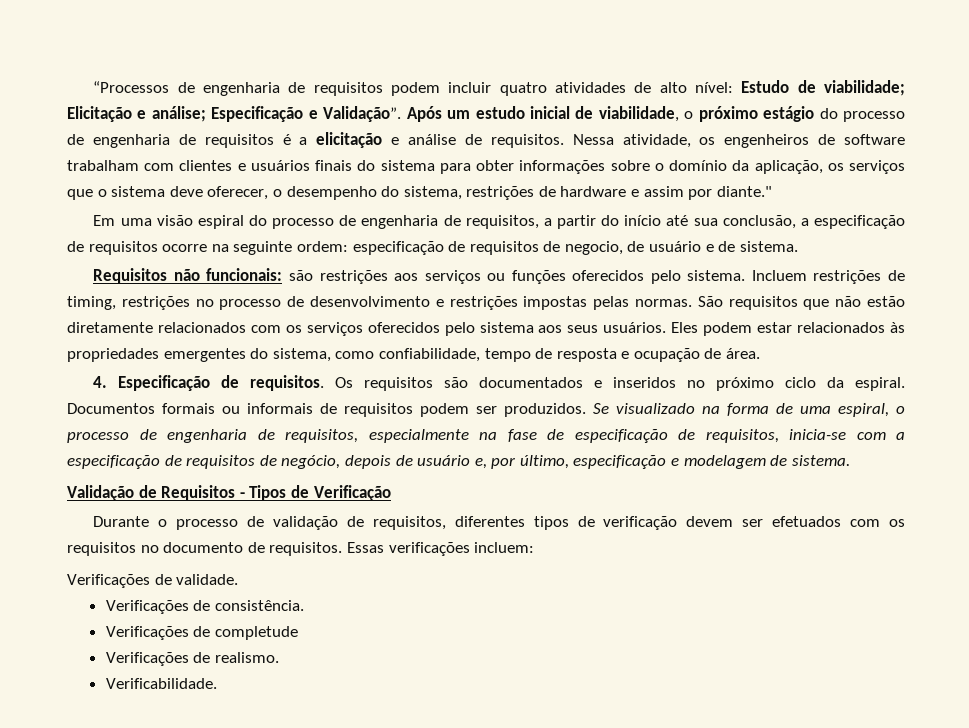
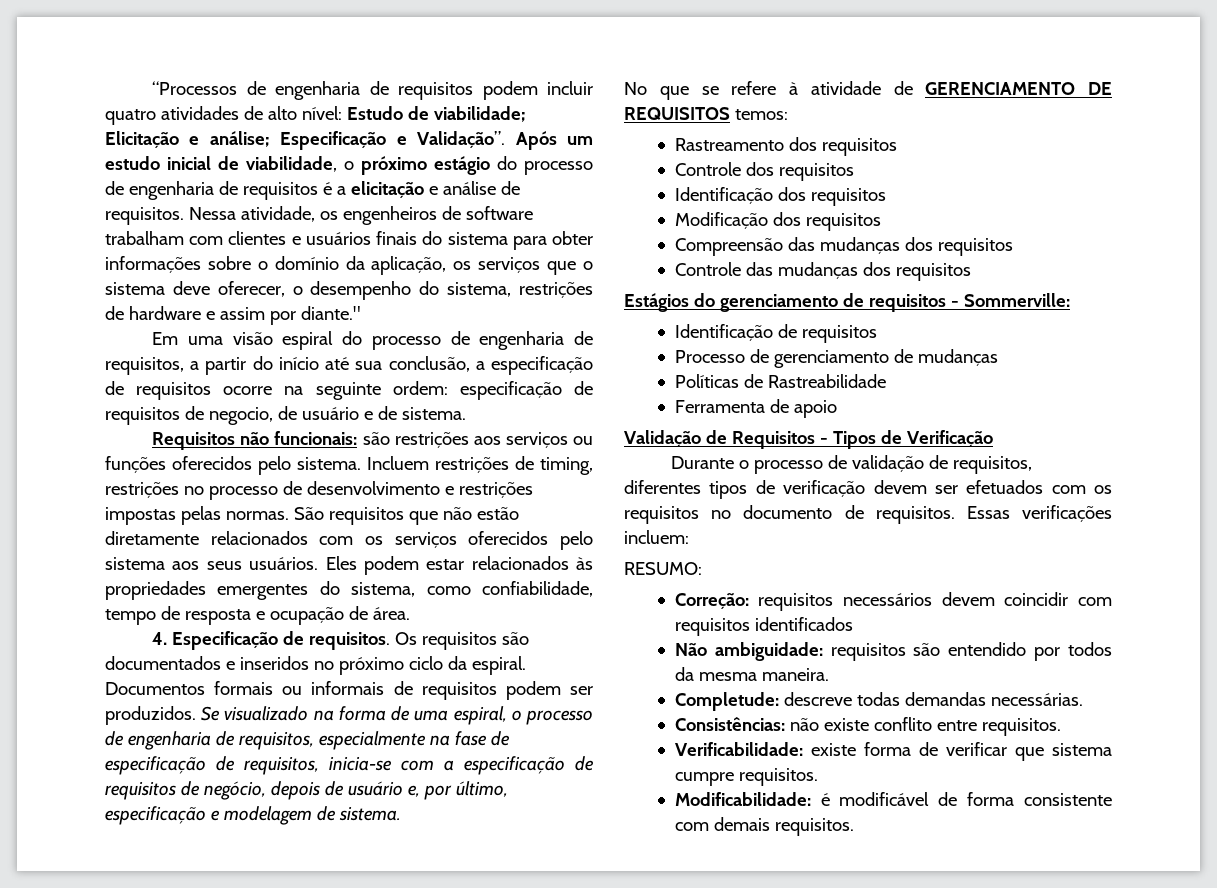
(850, 460) none -> [624,81,1112,100] [624,107,788,120] [674,137,897,156] [674,162,854,181] [674,187,886,206] [674,212,881,231] [674,237,1013,256] [674,262,971,281] [624,293,1070,312] [674,324,877,343] [674,349,998,368] [674,374,886,388] [674,399,837,418] // No que se refere à atividade de GERENCIAMENTO DE REQUISITOS temos: // Rastreamento dos requisitos // Controle dos requisitos // Identificação dos requisitos // Modificação dos requisitos // Compreensão das mudanças dos requisitos // Controle das mudanças dos requisitos // Estágios do gerenciamento de requisitos - Sommerville: // Identificação de requisitos // Processo de gerenciamento de mudanças // Políticas de Rastreabilidade // Ferramenta de apoio
[67,574,239,588] [105,600,304,614] [105,626,298,640] [105,652,279,666] [105,678,217,689] Verificações de validade. // Verificações de consistência. // Verificações de completude // Verificações de realismo. // Verificabilidade. -> [624,562,702,575] [674,592,1112,611] [674,617,853,636] [674,642,1112,661] [674,667,829,681] [674,692,1083,711] [674,717,1061,736] [674,742,1112,761] [674,768,818,786] [674,792,1112,806] [674,817,854,836] RESUMO: // Correção: requisitos necessários devem coincidir com requisitos identificados // Não ambiguidade: requisitos são entendido por todos da mesma maneira. // Completude: descreve todas demandas necessárias. // Consistências: não existe conflito entre requisitos. // Verificabilidade: existe forma de verificar que sistema cumpre requisitos. // Modificabilidade: é modificável de forma consistente com demais requisitos.

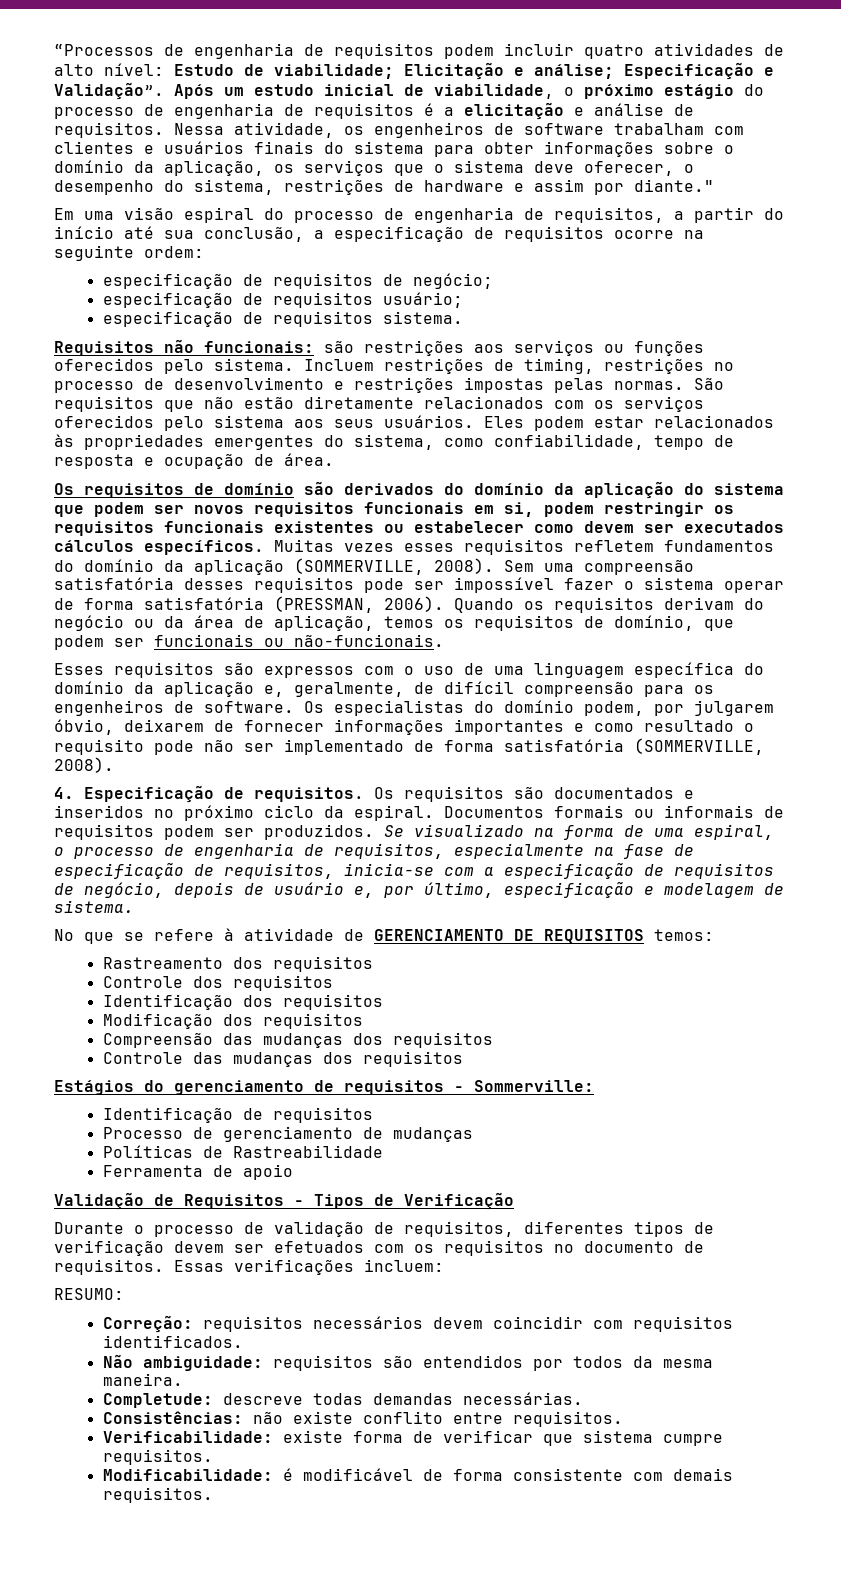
[459,381,593,400] [105,406,397,425] especificação de requisitos de negocio, de usuário e de -> [102,273,493,289] [102,292,463,308] [102,311,373,327] // especificação de requisitos de negócio; // especificação de requisitos usuário; // especificação de requisitos
(410, 613) none -> [54,481,784,499] [54,502,734,517] [54,521,784,536] [54,539,774,555] [54,558,694,575] [54,577,784,593] [54,596,764,613] [54,615,734,631] [54,634,444,650] [54,662,764,678] [54,681,714,697] [54,700,774,716] [54,719,754,735] [54,738,764,755] [54,757,114,773] // Os requisitos de domínio são derivados do domínio da aplicação do sistema que podem ser novos requisitos funcionais em si, podem restringir os requisitos funcionais existentes ou estabelecer como devem ser executados cálculos específicos. Muitas vezes esses requisitos refletem fundamentos do domínio da aplicação (SOMMERVILLE, 2008). Sem uma compreensão satisfatória desses requisitos pode ser impossível fazer o sistema operar de forma satisfatória (PRESSMAN, 2006). Quando os requisitos derivam do negócio ou da área de aplicação, temos os requisitos de domínio, que podem ser funcionais ou não-funcionais. // Esses requisitos são expressos com o uso de uma linguagem específica do domínio da aplicação e, geralmente, de difícil compreensão para os engenheiros de software. Os especialistas do domínio podem, por julgarem óbvio, deixarem de fornecer informações importantes e como resultado o requisito pode não ser implementado de forma satisfatória (SOMMERVILLE, 2008).
[754,617,853,631] identificados -> [102,1335,243,1348] identificados.
[948,642,1027,656] entendido -> [422,1355,523,1368] entendidos

